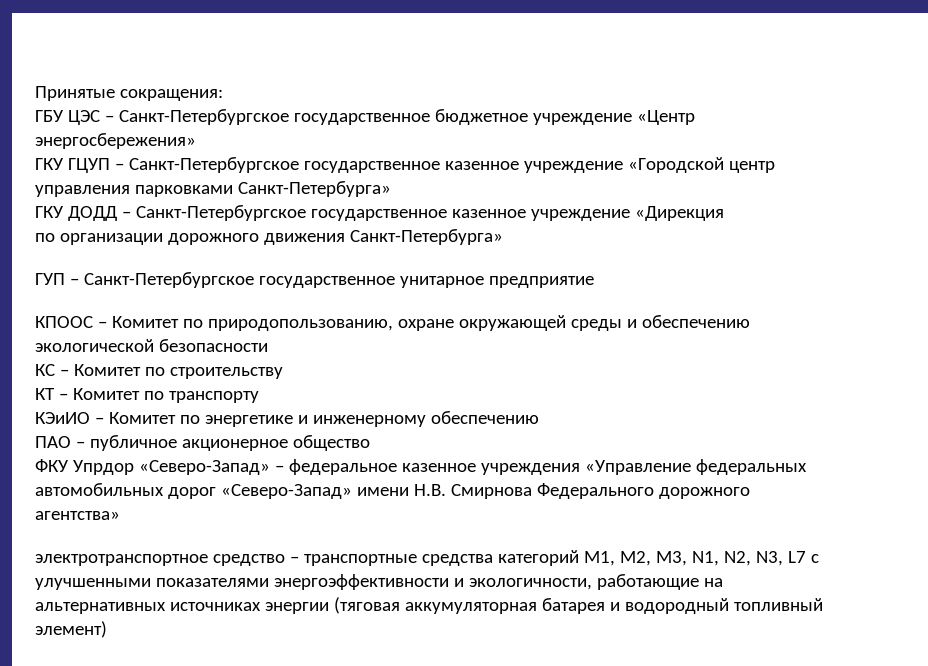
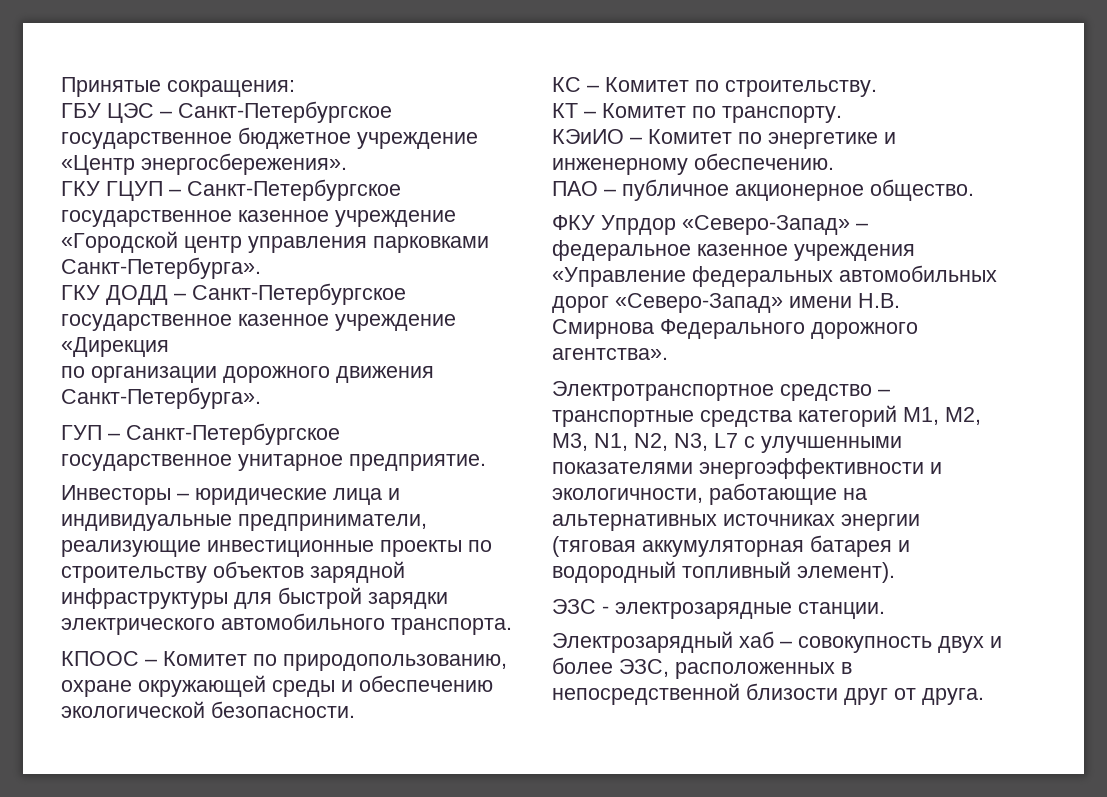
[35,133,196,149] энергосбережения» -> [141,153,347,175] энергосбережения».
[237,181,391,197] Санкт-Петербурга» -> [61,257,261,279] Санкт-Петербурга».
[349,229,503,245] Санкт-Петербурга» -> [61,387,261,409] Санкт-Петербурга».
[488,276,594,288] предприятие -> [349,454,486,471] [61,485,400,505] [61,514,427,531] [61,540,492,557] [61,561,405,583] [61,587,448,609] [61,613,512,635] предприятие. // Инвесторы – юридические лица и индивидуальные предприниматели, реализующие инвестиционные проекты по строительству объектов зарядной инфраструктуры для быстрой зарядки электрического автомобильного транспорта.
[158,339,268,352] безопасности -> [211,701,355,718] безопасности.
[169,367,283,379] строительству -> [725,80,877,97] строительству.
[168,391,259,403] транспорту -> [722,106,842,123] транспорту.
[430,411,539,424] обеспечению -> [694,153,834,170] обеспечению.
[292,435,370,451] общество -> [870,179,974,201] общество.
[35,511,120,520] [35,554,208,566] агентства» // электротранспортное -> [552,348,668,360] [552,381,774,401] агентства». // Электротранспортное
[35,621,107,638] элемент) -> [797,562,895,583] [552,599,885,619] [552,631,1002,653] [552,657,852,679] [552,683,984,705] элемент). // ЭЗС - электрозарядные станции. // Электрозарядный хаб – совокупность двух и более ЭЗС, расположенных в непосредственной близости друг от друга.

